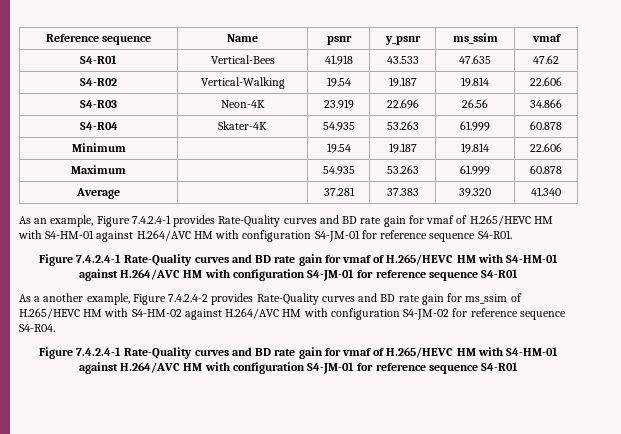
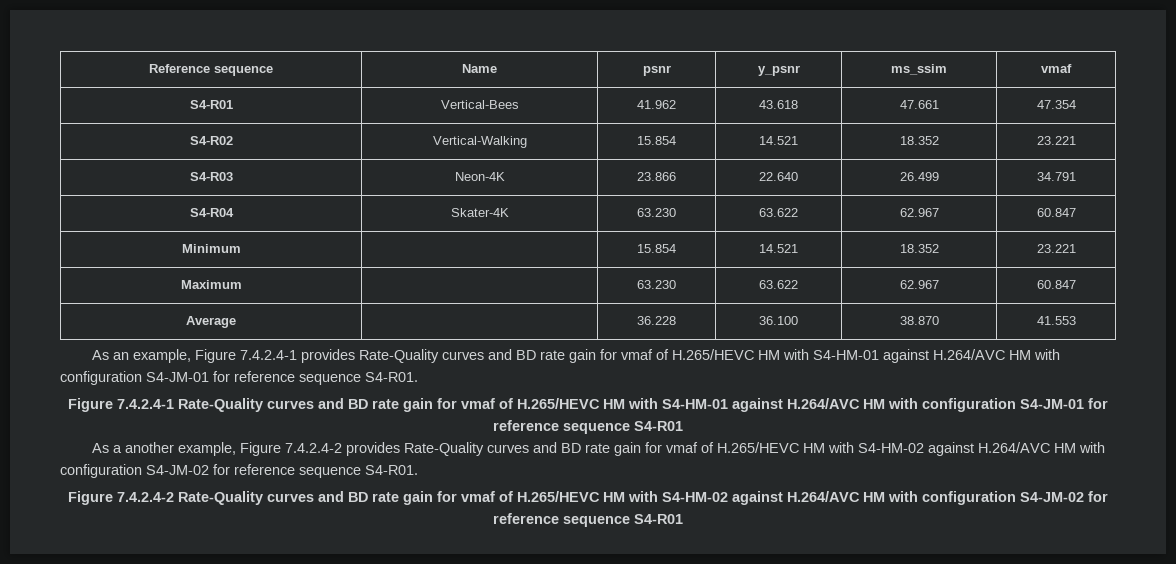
[324,55,353,65] [386,56,419,64] [459,55,491,64] [533,55,559,64] [80,78,117,86] [200,77,285,89] [326,77,351,87] [388,77,417,87] [461,77,489,87] [530,77,562,86] [80,100,117,108] [220,100,265,108] [323,99,354,109] [386,99,419,109] [462,99,488,108] [530,99,562,108] [79,122,118,130] [218,121,267,130] [322,122,355,131] [386,121,419,130] [460,121,490,131] [530,121,562,130] [71,143,126,152] [326,143,351,153] [388,143,417,153] [461,143,489,153] [530,143,562,152] [71,165,126,174] [322,166,355,175] [386,165,419,174] [460,165,490,175] [530,165,562,174] [76,188,120,199] [323,187,355,196] [386,188,419,196] [459,188,491,197] [531,187,561,196] 41.918 | 43.533 | 47.635 | 47.62 // S4-R02 | Vertical-Walking | 19.54 | 19.187 | 19.814 | 22.606 // S4-R03 | Neon-4K | 23.919 | 22.696 | 26.56 | 34.866 // S4-R04 | Skater-4K | 54.935 | 53.263 | 61.999 | 60.878 // Minimum | | 19.54 | 19.187 | 19.814 | 22.606 // Maximum | | 54.935 | 53.263 | 61.999 | 60.878 // Average | | 37.281 | 37.383 | 39.320 | 41.340 -> [637,100,676,109] [759,100,798,109] [899,100,939,109] [1036,100,1076,109] [189,136,233,145] [432,136,527,148] [637,136,676,145] [759,136,798,145] [899,136,939,145] [1036,136,1076,145] [189,172,233,181] [454,172,505,181] [637,172,676,181] [759,172,798,181] [899,172,939,181] [1036,172,1076,181] [189,208,234,217] [450,208,509,217] [637,208,676,217] [759,208,798,217] [899,208,939,217] [1036,208,1076,217] [181,244,241,253] [637,244,676,253] [759,244,798,253] [899,244,939,253] [1036,244,1076,253] [180,280,242,289] [637,280,676,289] [759,280,798,289] [899,280,939,289] [1036,280,1076,289] [186,316,236,328] [637,316,676,325] [759,316,798,325] [899,316,939,325] [1036,316,1076,325] 41.962 | 43.618 | 47.661 | 47.354 // S4-R02 | Vertical-Walking | 15.854 | 14.521 | 18.352 | 23.221 // S4-R03 | Neon-4K | 23.866 | 22.640 | 26.499 | 34.791 // S4-R04 | Skater-4K | 63.230 | 63.622 | 62.967 | 60.847 // Minimum | | 15.854 | 14.521 | 18.352 | 23.221 // Maximum | | 63.230 | 63.622 | 62.967 | 60.847 // Average | | 36.228 | 36.100 | 38.870 | 41.553
[465,294,508,304] ms_ssim -> [665,442,698,453] vmaf
[19,324,55,332] [38,347,122,359] S4-R04. // Figure 7.4.2.4-1 -> [365,465,418,475] [68,491,174,505] S4-R01. // Figure 7.4.2.4-2
[506,347,559,356] [78,362,355,374] S4-HM-01 against H.264/AVC HM with configuration S4-JM-01 -> [662,491,1084,505] S4-HM-02 against H.264/AVC HM with configuration S4-JM-02

